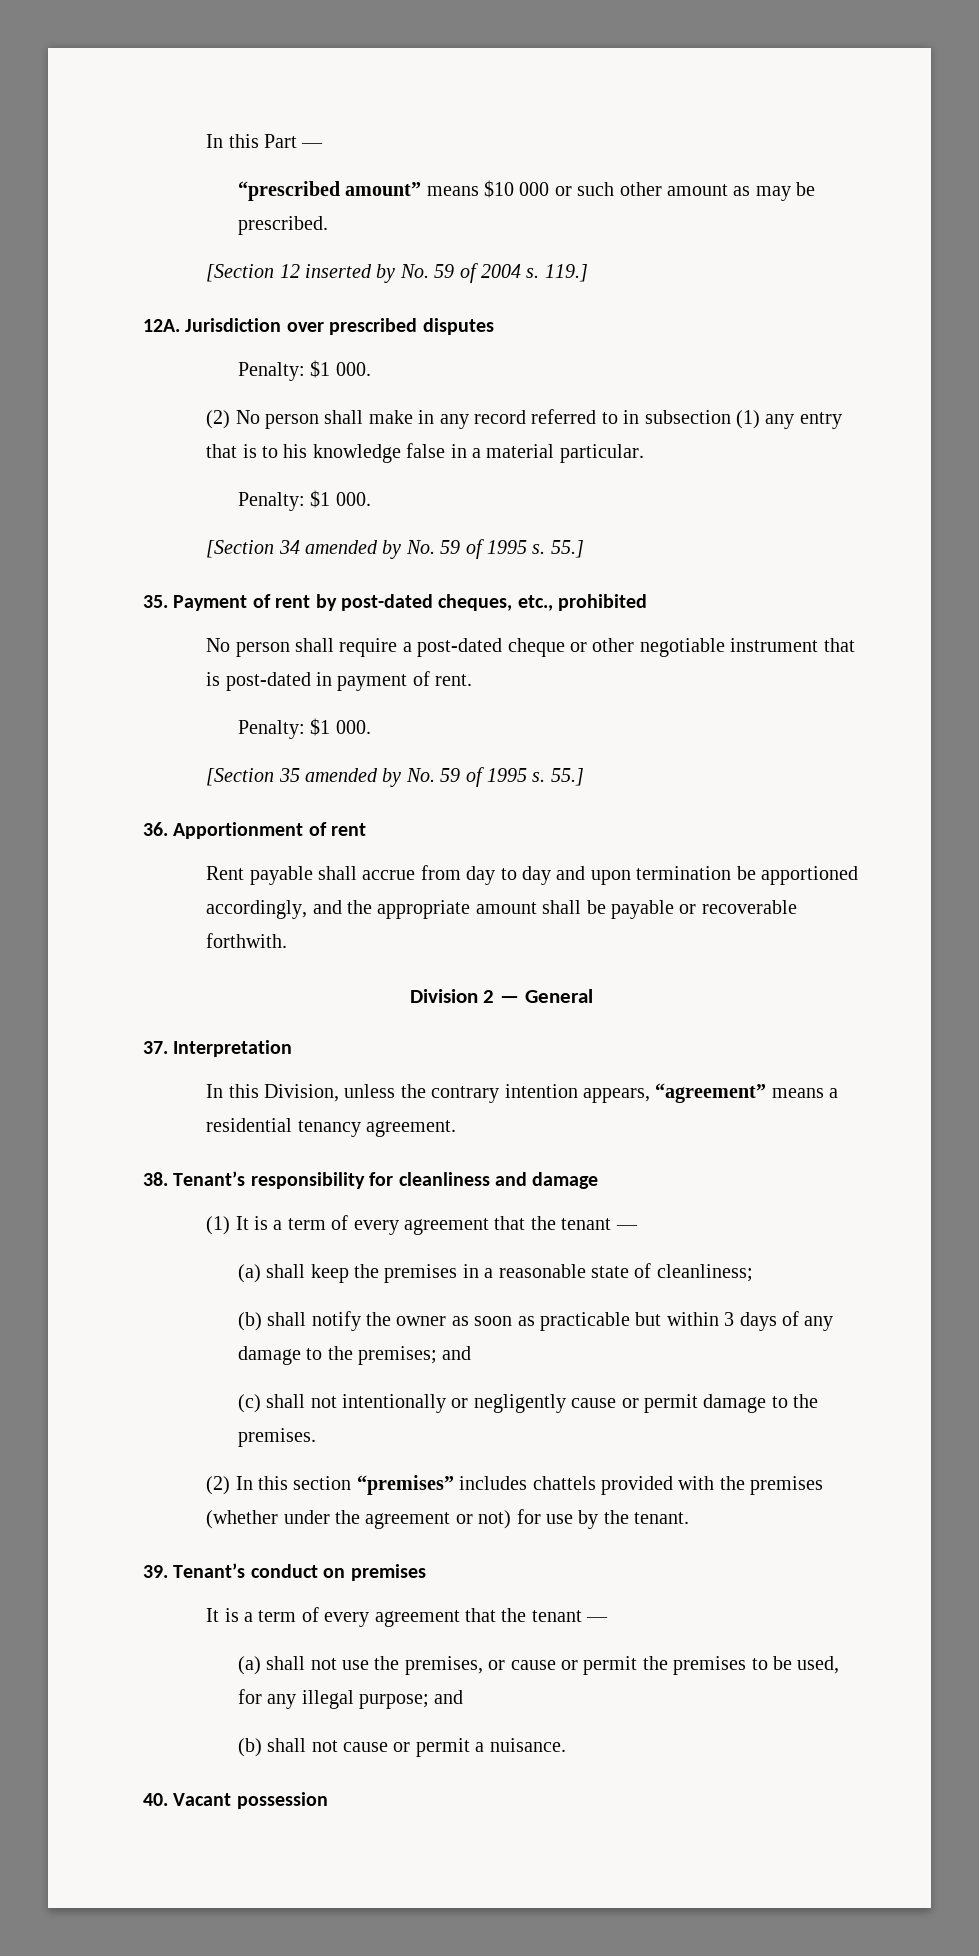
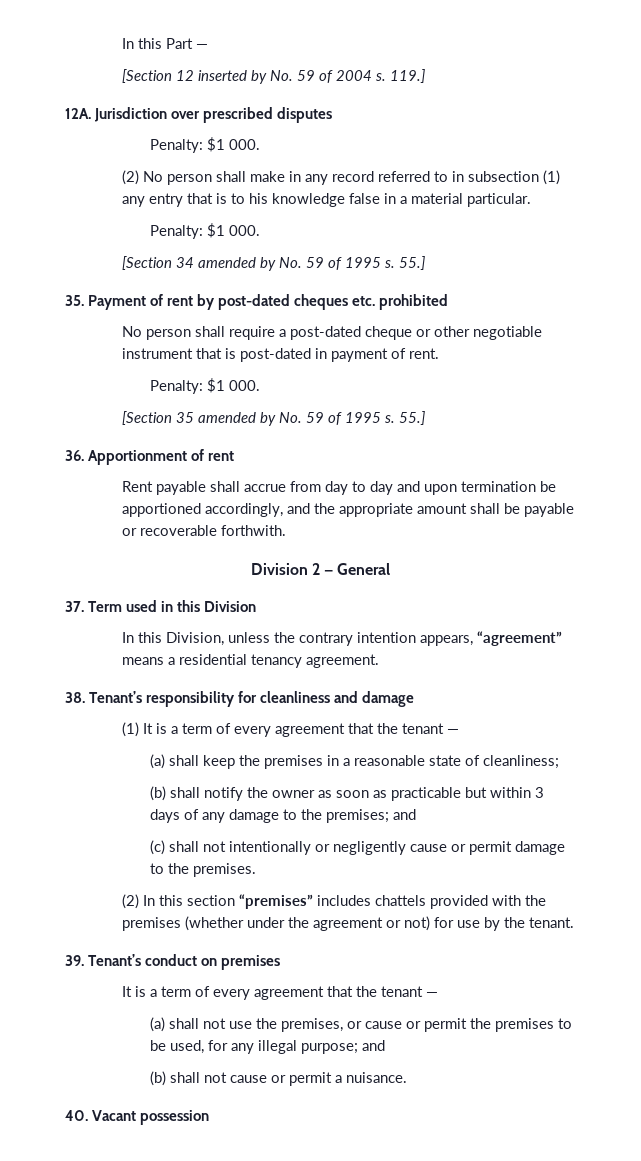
[237,180,816,201] [237,216,328,235] // “prescribed amount” means $10 000 or such other amount as may be prescribed. -> (208, 46) none
[438,594,553,611] cheques, etc., -> [294,294,376,310] cheques etc.
[173,1040,293,1057] Interpretation -> [88,600,257,612] Term used in this Division

